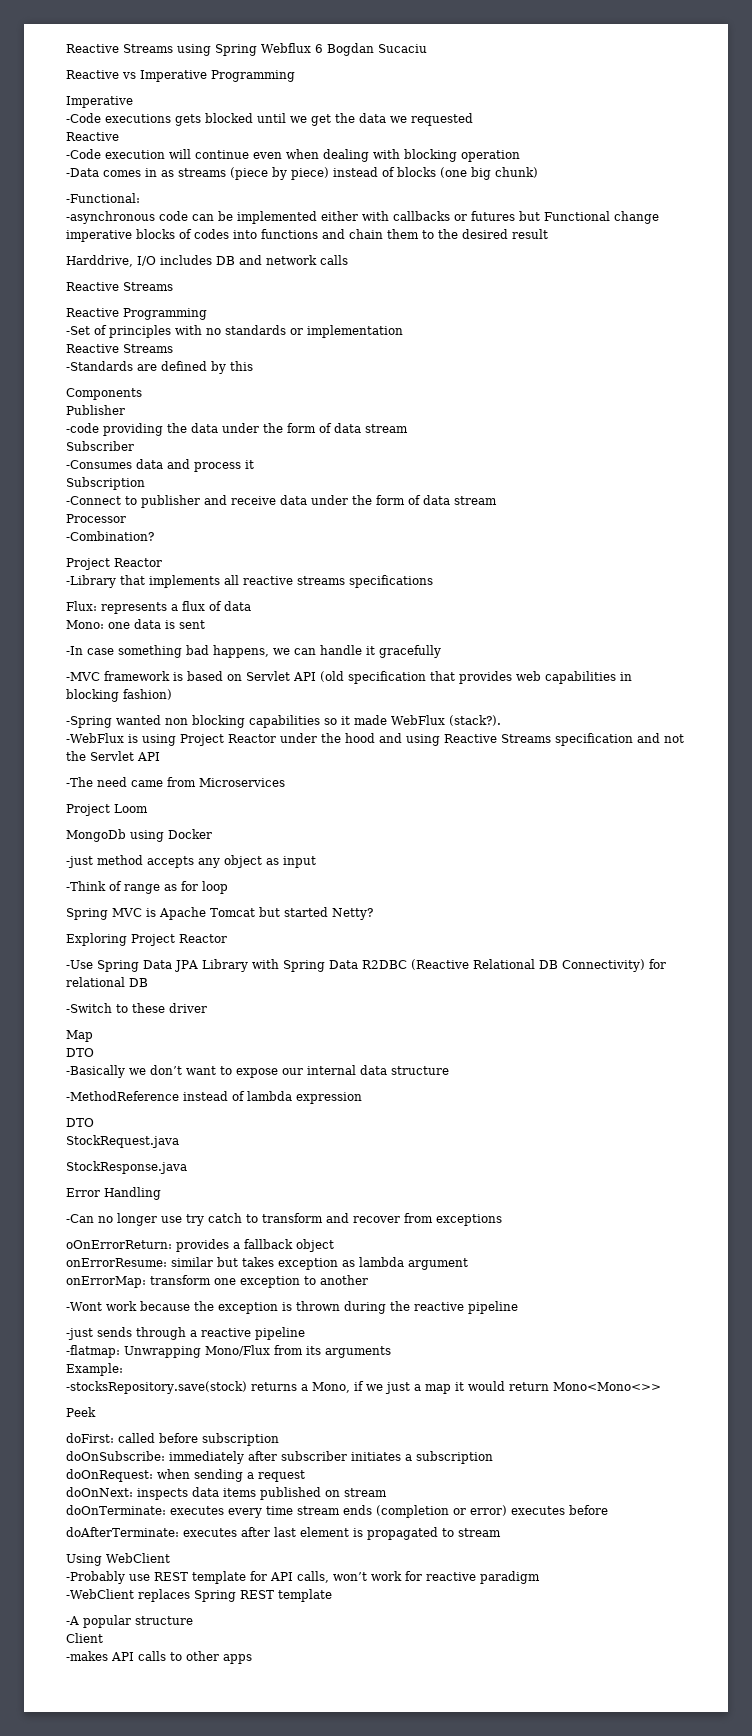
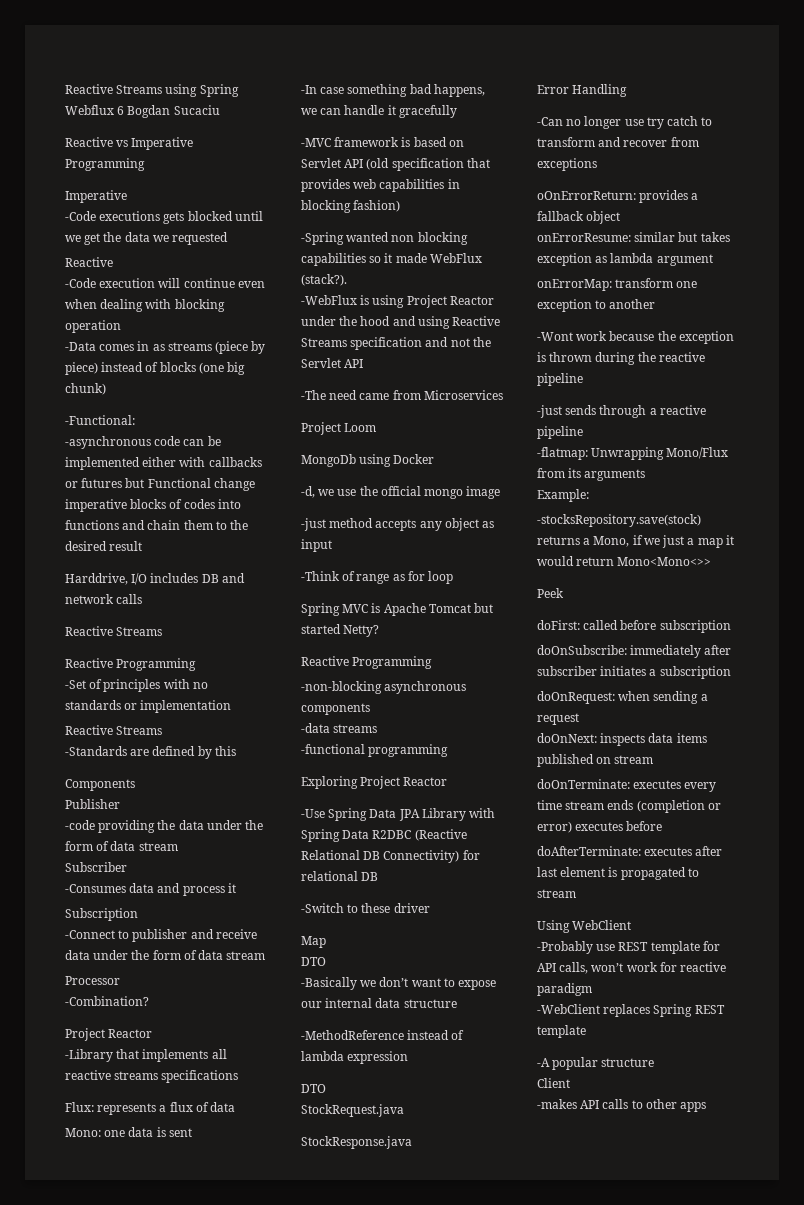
(212, 834) none -> [301,486,501,499] // -d, we use the official mongo image
(373, 914) none -> [301,656,433,669] [301,681,467,694] [301,703,370,715] [301,723,378,733] [301,744,449,757] // Reactive Programming // -non-blocking asynchronous components // -data streams // -functional programming

